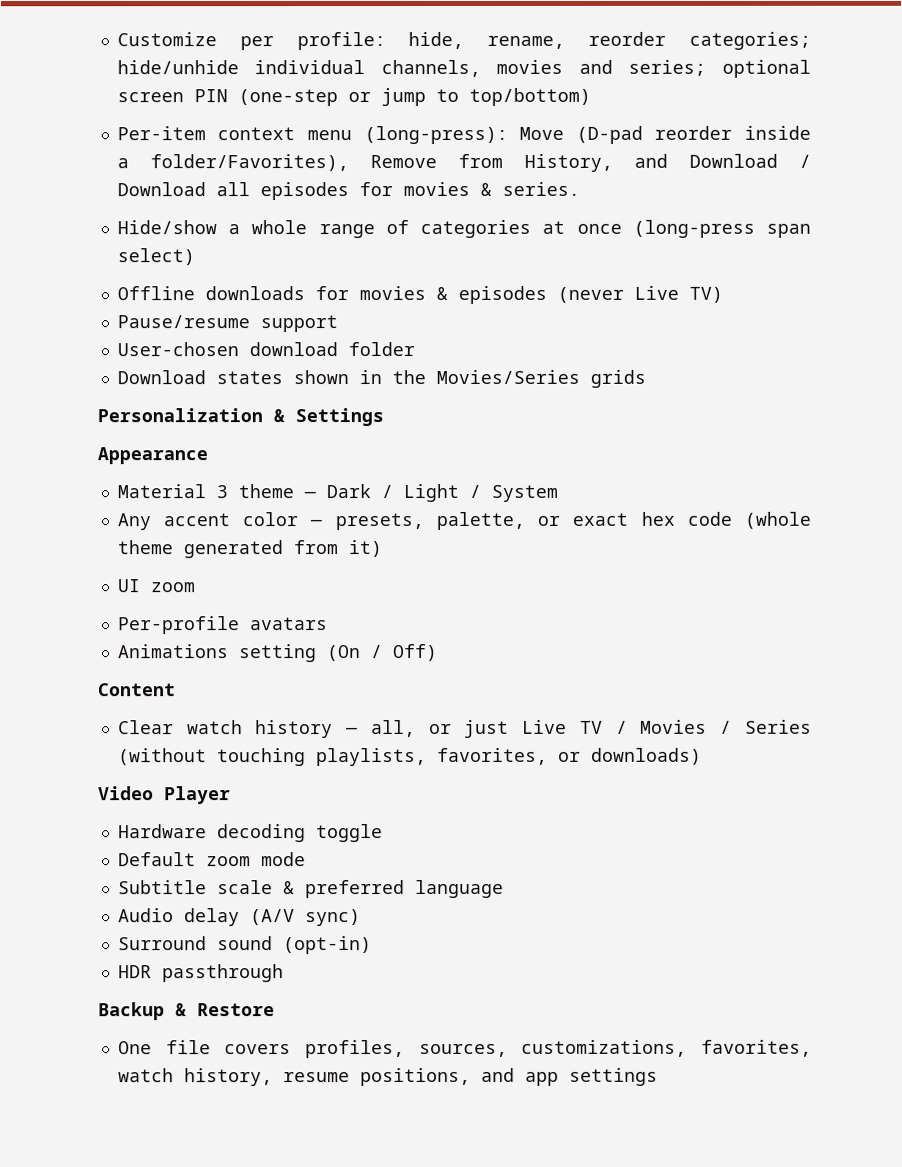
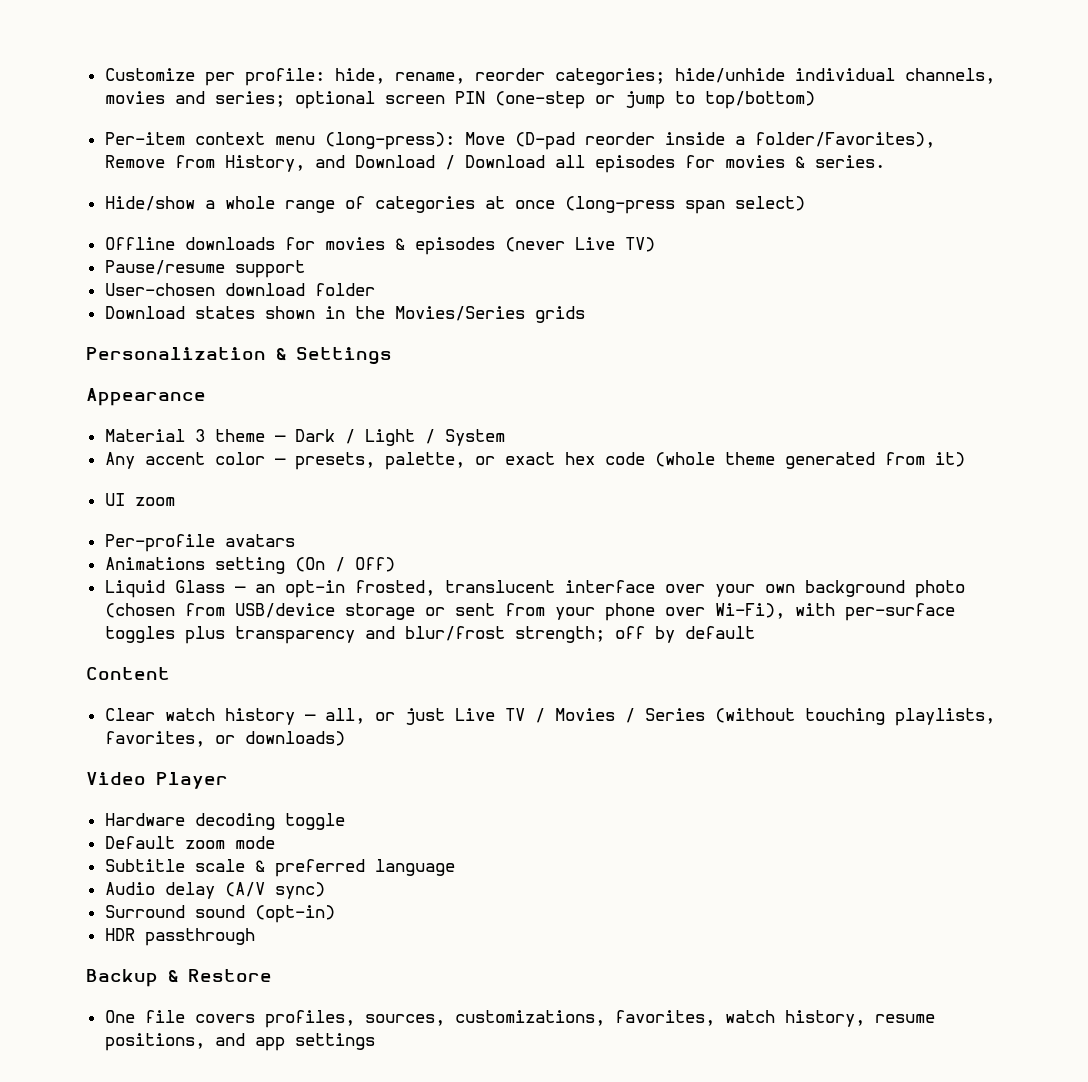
(438, 653) none -> [104,580,965,598] [104,603,955,621] [104,626,755,644] // Liquid Glass — an opt-in frosted, translucent interface over your own background photo (chosen from USB/device storage or sent from your phone over Wi-Fi), with per-surface toggles plus transparency and blur/frost strength; off by default

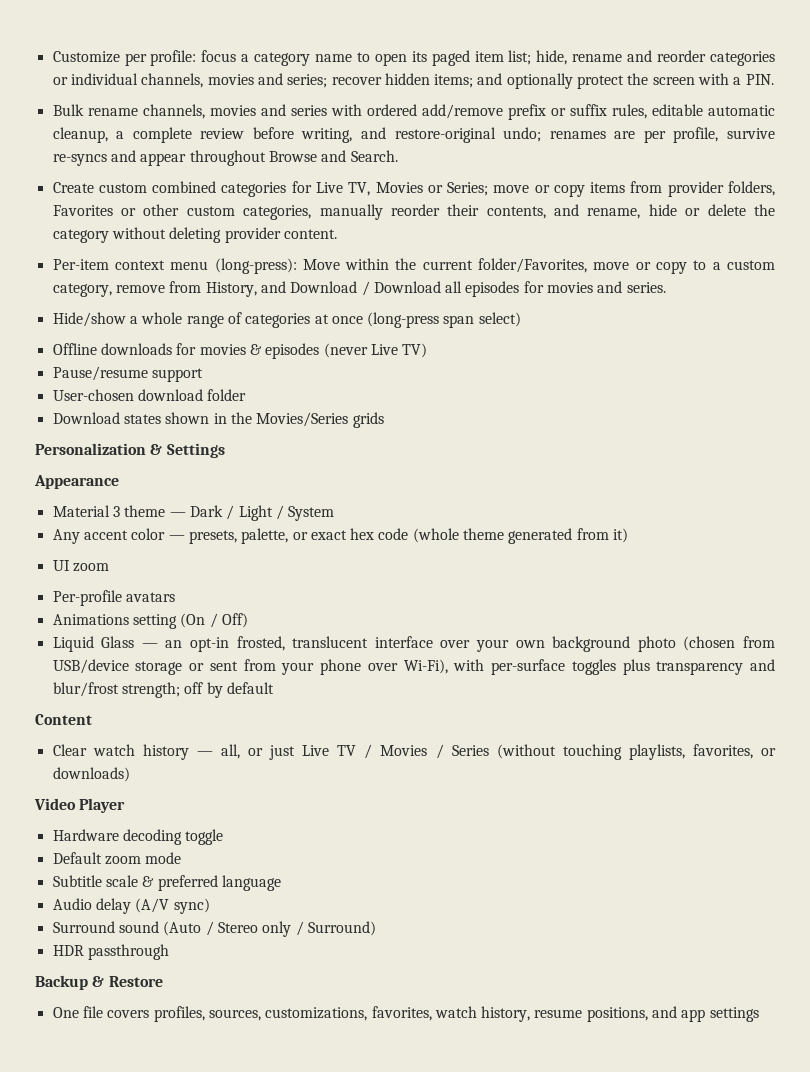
[334,68,785,85] hide, rename, reorder categories; hide/unhide -> [201,50,775,66] [52,77,68,85] focus a category name to open its paged item list; hide, rename and reorder categories or
[294,91,815,109] optional screen PIN (one-step or jump to top/bottom) -> [331,73,774,89] [52,104,776,120] [52,127,776,143] [52,150,398,166] [52,181,775,197] [52,204,775,220] [52,227,337,243] recover hidden items; and optionally protect the screen with a PIN. // Bulk rename channels, movies and series with ordered add/remove prefix or suffix rules, editable automatic cleanup, a complete review before writing, and restore-original undo; renames are per profile, survive re-syncs and appear throughout Browse and Search. // Create custom combined categories for Live TV, Movies or Series; move or copy items from provider folders, Favorites or other custom categories, manually reorder their contents, and rename, hide or delete the category without deleting provider content.
[514,132,935,150] [104,155,165,168] (D-pad reorder inside a folder/Favorites), Remove -> [345,258,775,274] [52,283,165,297] within the current folder/Favorites, move or copy to a custom category, remove
[794,156,805,168] & -> [597,281,623,293] and
[254,905,335,923] (opt-in) -> [163,921,376,937] (Auto / Stereo only / Surround)

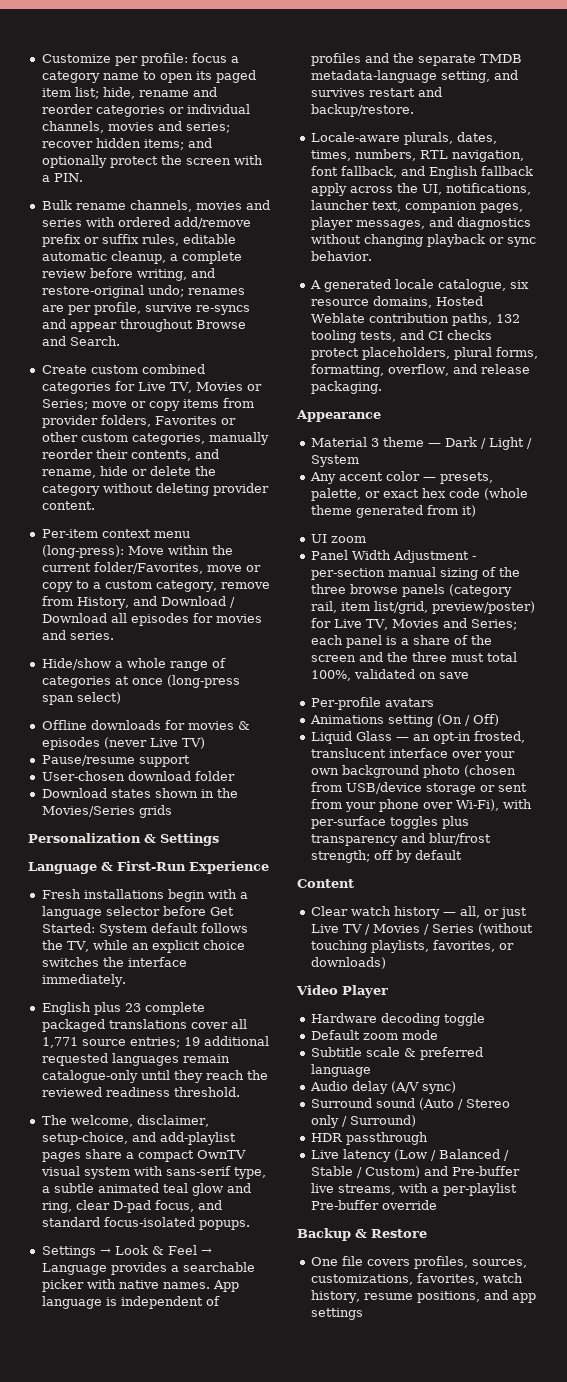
(225, 450) none -> [28,861,269,874] [41,889,248,902] [41,906,234,919] [41,923,248,936] [41,940,245,953] [41,957,187,967] [41,974,126,987] [41,1002,205,1015] [41,1019,247,1032] [41,1036,269,1048] [41,1053,230,1066] [41,1070,268,1083] [41,1087,240,1097] [41,1115,209,1127] [41,1132,236,1145] [41,1149,246,1162] [40,1166,266,1179] [41,1183,251,1196] [41,1200,222,1213] [41,1217,250,1230] [41,1245,212,1258] [41,1262,255,1275] [41,1279,239,1292] [41,1296,220,1309] [310,53,522,66] [310,70,518,83] [310,87,442,97] [310,104,414,117] [310,132,497,145] [310,149,524,162] [310,166,533,179] [310,183,531,196] [310,200,523,213] [310,217,531,230] [310,234,536,247] [310,251,372,261] [309,279,529,292] [310,296,483,308] [310,313,520,326] [310,330,492,343] [310,347,538,360] [310,364,530,377] [310,381,382,394] // Language & First-Run Experience // Fresh installations begin with a language selector before Get Started: System default follows the TV, while an explicit choice switches the interface immediately. // English plus 23 complete packaged translations cover all 1,771 source entries; 19 additional requested languages remain catalogue-only until they reach the reviewed readiness threshold. // The welcome, disclaimer, setup-choice, and add-playlist pages share a compact OwnTV visual system with sans-serif type, a subtle animated teal glow and ring, clear D-pad focus, and standard focus-isolated popups. // Settings → Look & Feel → Language provides a searchable picker with native names. App language is independent of profiles and the separate TMDB metadata-language setting, and survives restart and backup/restore. // Locale-aware plurals, dates, times, numbers, RTL navigation, font fallback, and English fallback apply across the UI, notifications, launcher text, companion pages, player messages, and diagnostics without changing playback or sync behavior. // A generated locale catalogue, six resource domains, Hosted Weblate contribution paths, 132 tooling tests, and CI checks protect placeholders, plural forms, formatting, overflow, and release packaging.
(109, 567) none -> [310,550,476,563] [310,567,520,580] [310,584,512,597] [310,601,535,614] [310,618,517,630] [310,635,492,648] [310,652,517,662] [310,669,469,681] // Panel Width Adjustment - per-section manual sizing of the three browse panels (category rail, item list/grid, preview/poster) for Live TV, Movies and Series; each panel is a share of the screen and the three must total 100%, validated on save
(169, 952) none -> [310,1149,509,1162] [310,1166,520,1178] [310,1183,517,1196] [310,1200,437,1210] // Live latency (Low / Balanced / Stable / Custom) and Pre-buffer live streams, with a per-playlist Pre-buffer override

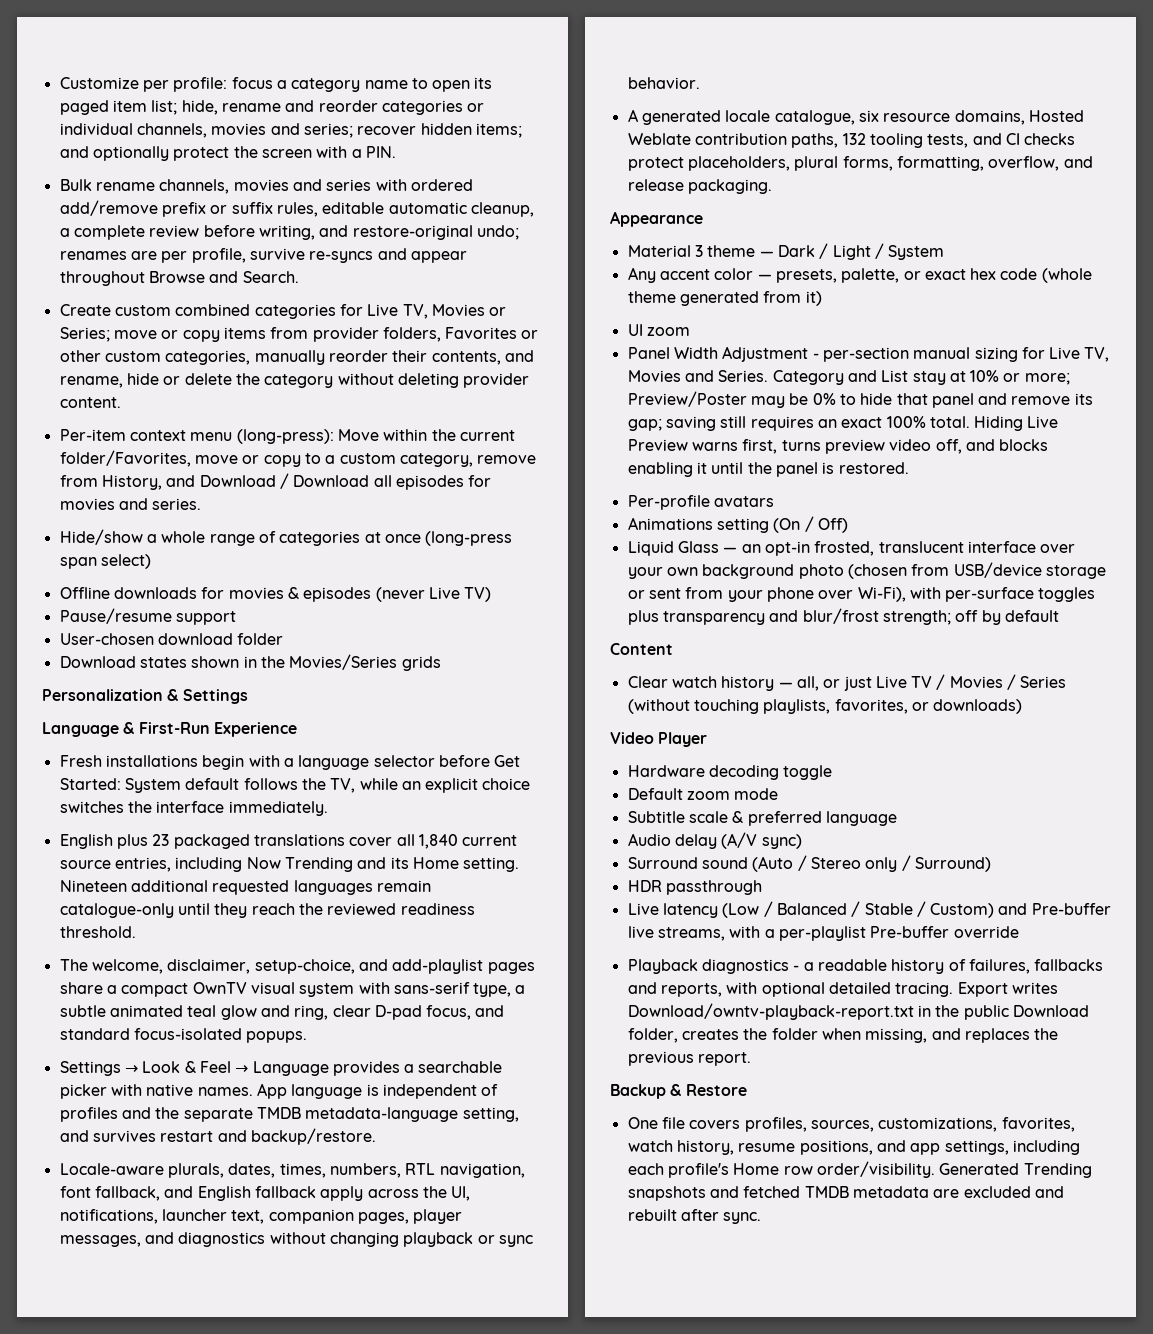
[144,1002,205,1015] complete -> (170, 840) none
[41,1037,200,1048] 1,771 source entries; 19 -> [418,834,518,849] [59,857,520,872] [59,880,127,892] 1,840 current source entries, including Now Trending and its Home setting. Nineteen
[481,567,520,577] [310,584,512,597] [310,601,535,614] of the three browse panels (category rail, item list/grid, preview/poster) -> (1018, 354) none
[470,619,517,630] [310,635,492,648] [310,652,517,662] [310,669,469,681] Series; each panel is a share of the screen and the three must total 100%, validated on save -> [718,370,1070,385] [627,391,1093,408] [627,416,1059,431] [627,439,1049,454] [627,462,909,477] Series. Category and List stay at 10% or more; Preview/Poster may be 0% to hide that panel and remove its gap; saving still requires an exact 100% total. Hiding Live Preview warns first, turns preview video off, and blocks enabling it until the panel is restored.
(437, 1205) none -> [627,959,1104,974] [627,982,1058,997] [627,1003,1089,1020] [627,1028,1059,1043] [627,1051,751,1066] // Playback diagnostics - a readable history of failures, fallbacks and reports, with optional detailed tracing. Export writes Download/owntv-playback-report.txt in the public Download folder, creates the folder when missing, and replaces the previous report.
[310,1308,363,1320] settings -> [944,1140,1080,1155] [627,1161,1092,1178] [627,1186,1064,1201] [627,1209,762,1224] settings, including each profile's Home row order/visibility. Generated Trending snapshots and fetched TMDB metadata are excluded and rebuilt after sync.

